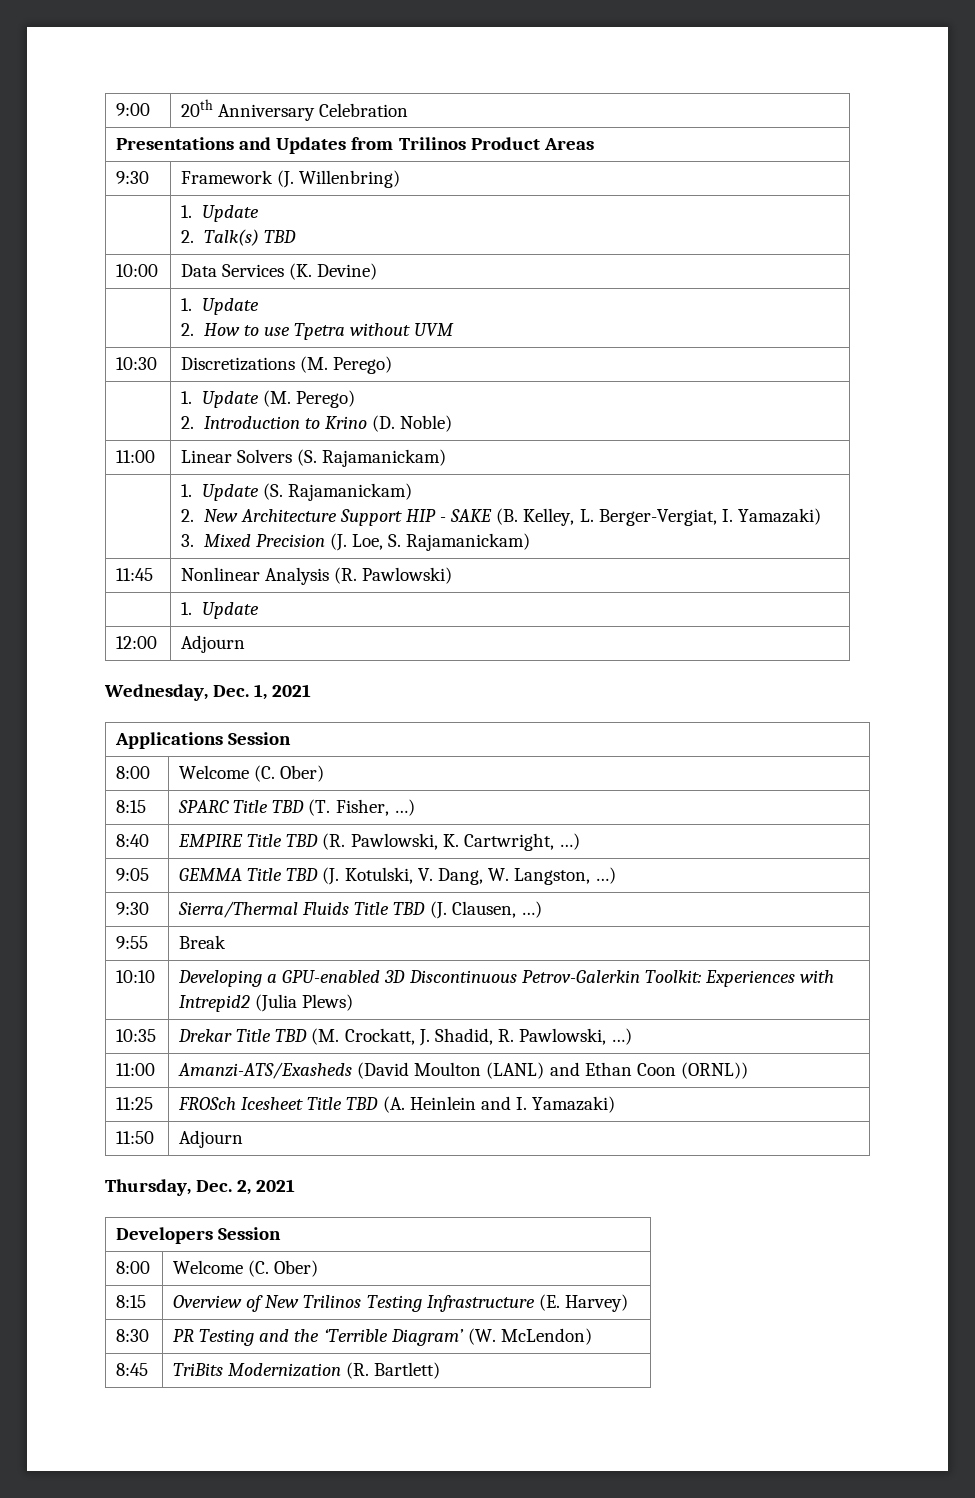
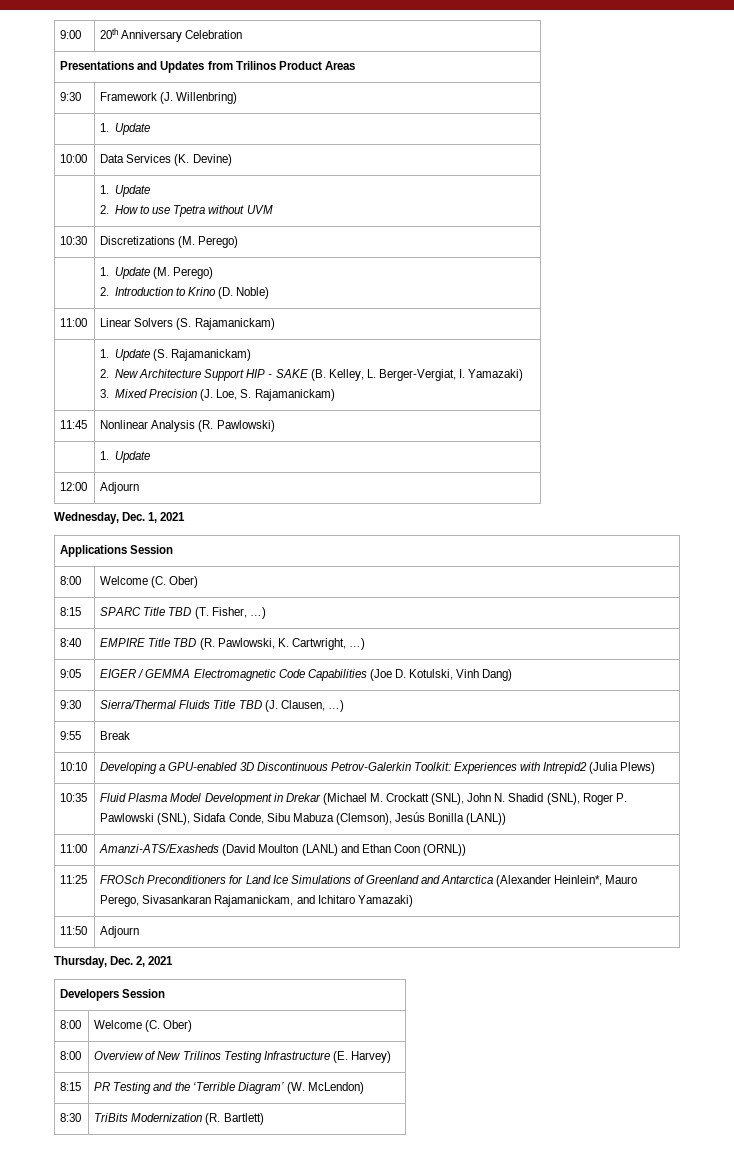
[181,229,296,246] // 2. Talk(s) TBD -> (150, 129) none
[179,867,617,885] GEMMA Title TBD (J. Kotulski, V. Dang, W. Langston, …) -> [100,669,513,681] EIGER / GEMMA Electromagnetic Code Capabilities (Joe D. Kotulski, Vinh Dang)
[178,1028,633,1046] Drekar Title TBD (M. Crockatt, J. Shadid, R. Pawlowski, …) -> [100,793,627,805] [100,812,507,825] Fluid Plasma Model Development in Drekar (Michael M. Crockatt (SNL), John N. Shadid (SNL), Roger P. Pawlowski (SNL), Sidafa Conde, Sibu Mabuza (Clemson), Jesús Bonilla (LANL))
[241,1096,527,1113] Icesheet Title TBD (A. Heinlein and I. -> [147,875,638,887] [100,895,355,907] Preconditioners for Land Ice Simulations of Greenland and Antarctica (Alexander Heinlein*, Mauro Perego, Sivasankaran Rajamanickam, and Ichitaro
[116,1295,147,1308] 8:15 -> [60,1051,82,1060] 8:00
[116,1329,150,1342] 8:30 -> [60,1082,82,1091] 8:15
[116,1363,149,1376] 8:45 -> [60,1113,82,1122] 8:30

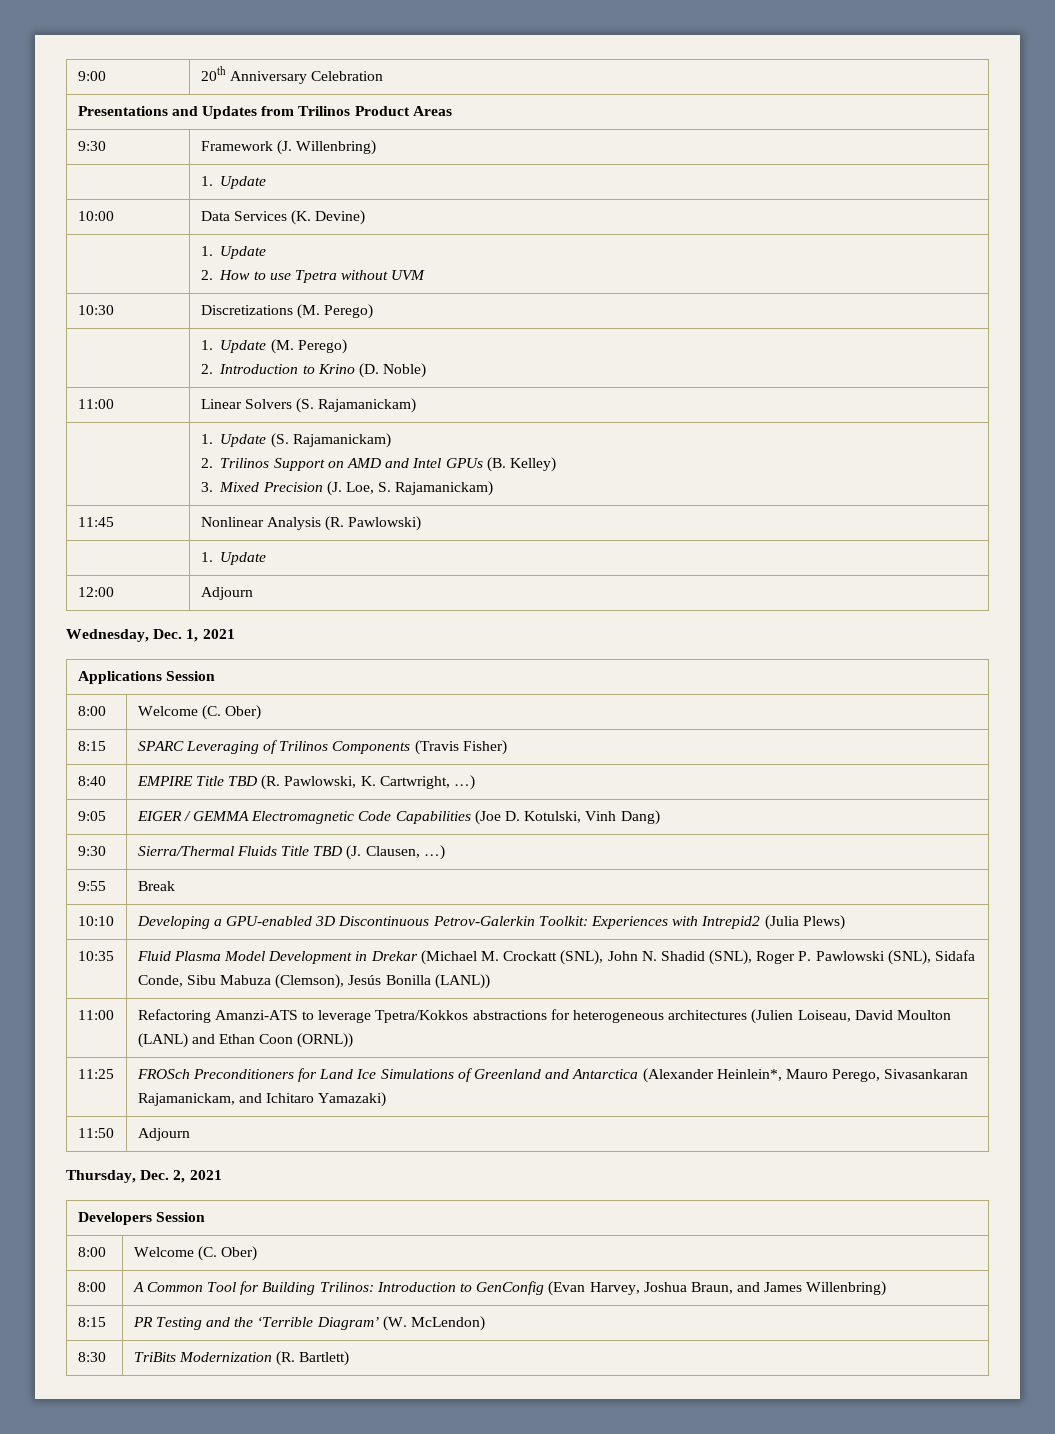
[114,369,524,381] New Architecture Support HIP - SAKE (B. Kelley, L. Berger-Vergiat, I. Yamazaki) -> [220,457,556,472] Trilinos Support on AMD and Intel GPUs (B. Kelley)
[143,607,266,619] Title TBD (T. Fisher, …) -> [185,740,507,755] Leveraging of Trilinos Components (Travis Fisher)
[99,844,256,856] Amanzi-ATS/Exasheds (David -> [137,1009,893,1024] Refactoring Amanzi-ATS to leverage Tpetra/Kokkos abstractions for heterogeneous architectures (Julien Loiseau, David
[94,1051,391,1063] Overview of New Trilinos Testing Infrastructure (E. Harvey) -> [132,1281,887,1296] A Common Tool for Building Trilinos: Introduction to GenConfig (Evan Harvey, Joshua Braun, and James Willenbring)

